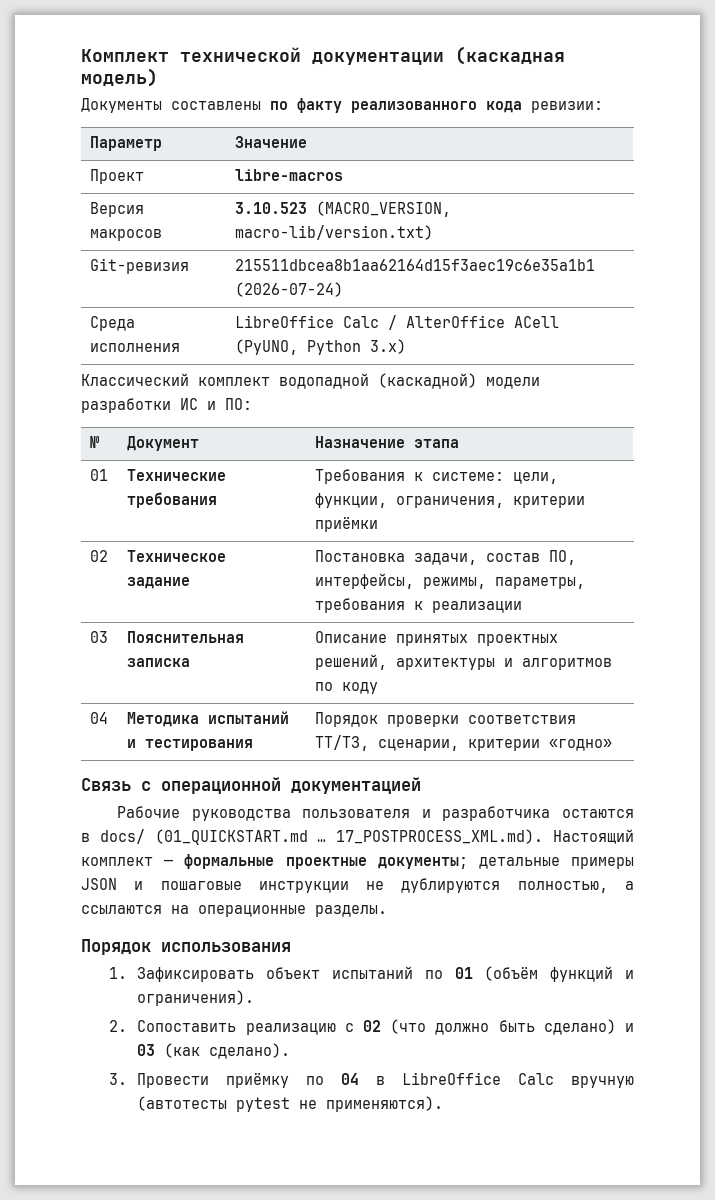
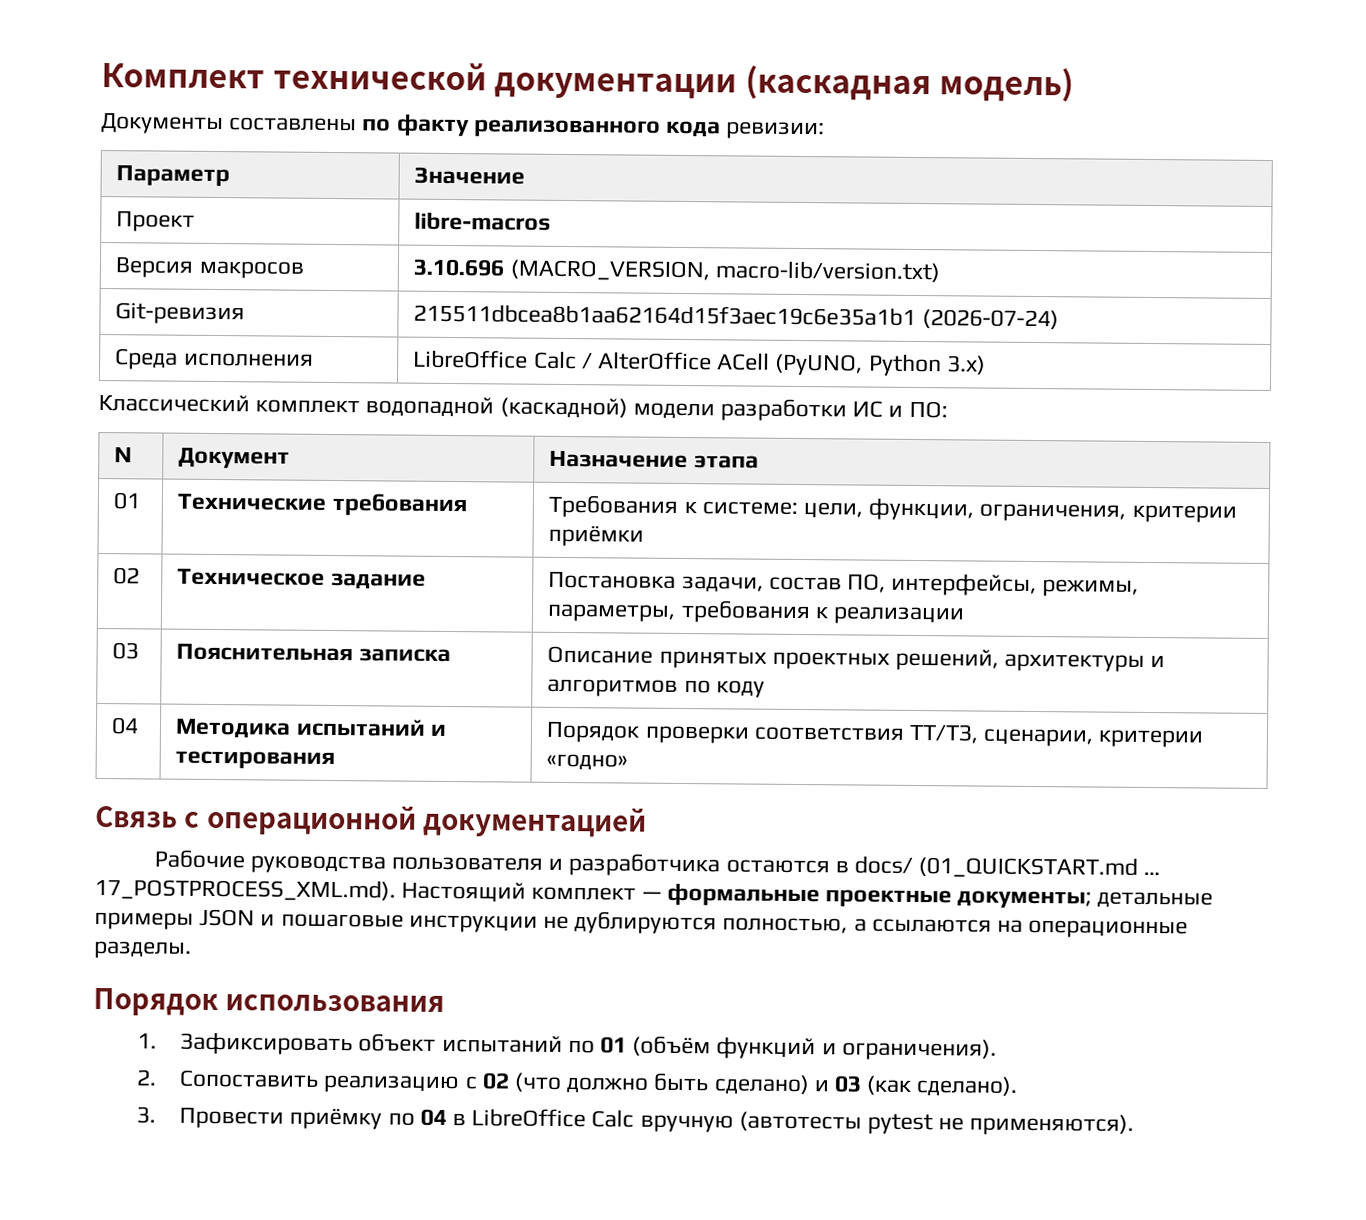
[235,202,308,214] 3.10.523 -> [413,258,505,277] 3.10.696

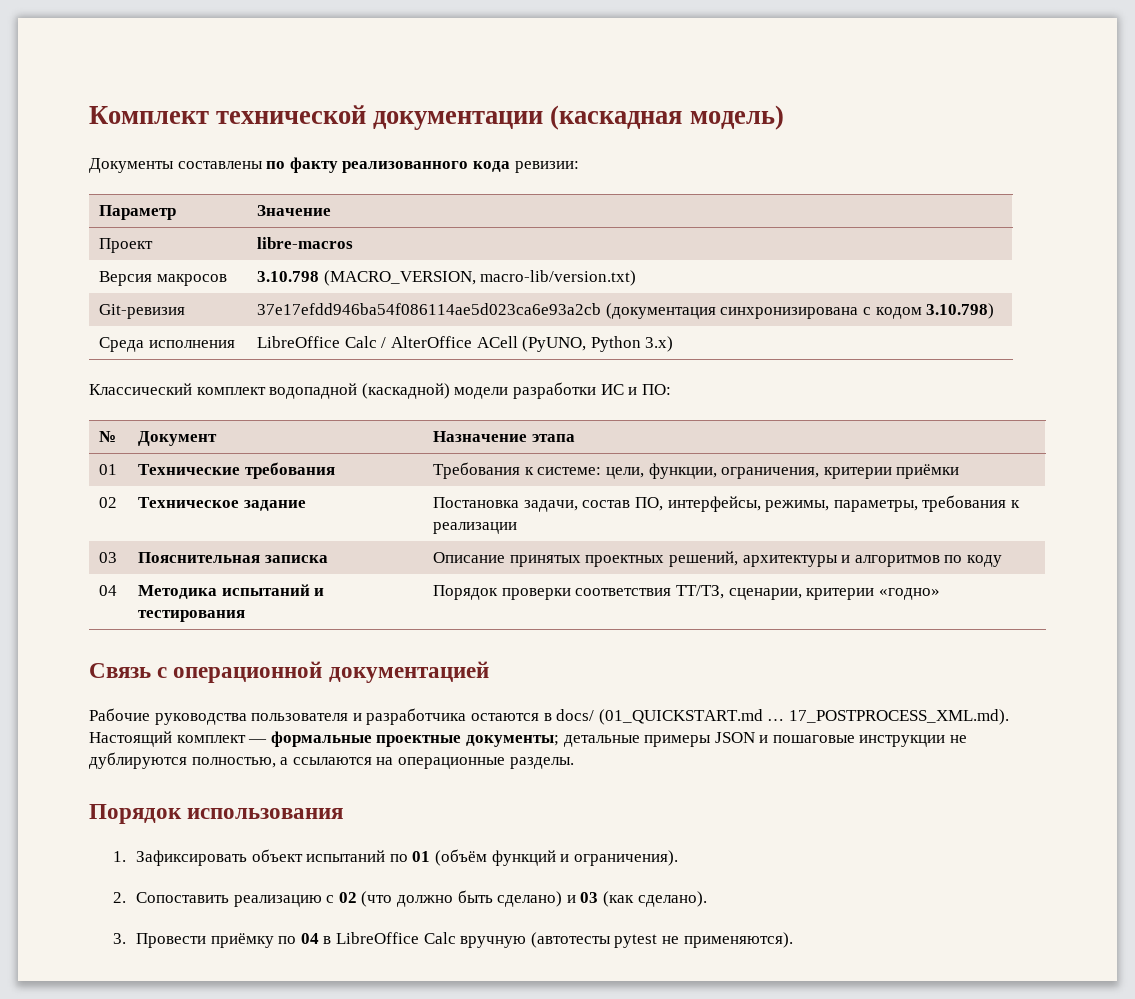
[413,258,505,277] 3.10.696 -> [257,271,320,282] 3.10.798
[413,303,1059,330] 215511dbcea8b1aa62164d15f3aec19c6e35a1b1 (2026-07-24) -> [257,303,995,319] 37e17efdd946ba54f086114ae5d023ca6e93a2cb (документация синхронизирована с кодом 3.10.798)

